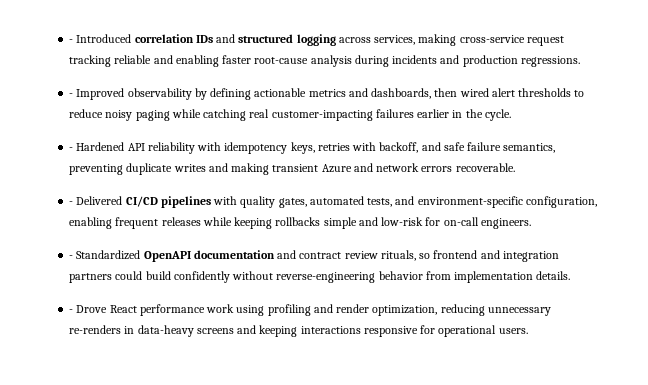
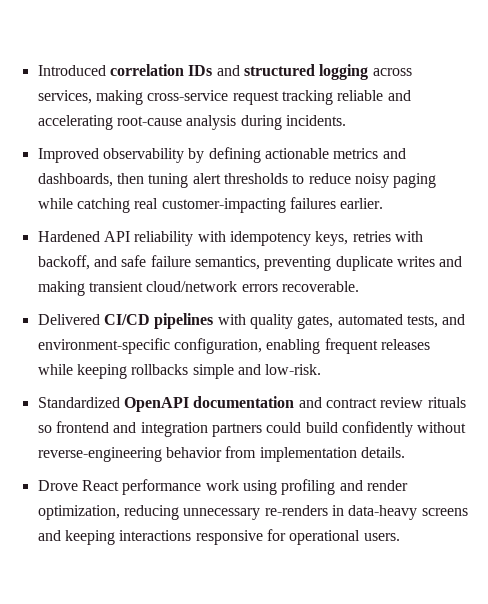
[69,39,74,43] - -> (37, 70) none
[175,55,252,67] enabling faster -> [37,115,113,130] accelerating
[392,55,580,67] [69,93,74,97] incidents and production regressions. // - -> [285,115,346,126] incidents. //
[459,88,489,97] wired -> [148,173,189,188] tuning
[417,109,511,121] [69,147,74,151] earlier in the cycle. // - -> [340,198,384,209] earlier. //
[321,163,420,173] Azure and network -> [146,281,238,292] cloud/network
[69,201,74,205] - -> (359, 286) none
[381,217,531,229] [69,255,74,259] low-risk for on-call engineers. // - -> [265,364,322,375] low-risk. //
[380,250,416,261] rituals, -> [427,397,466,408] rituals
[69,309,74,313] - -> (405, 452) none

